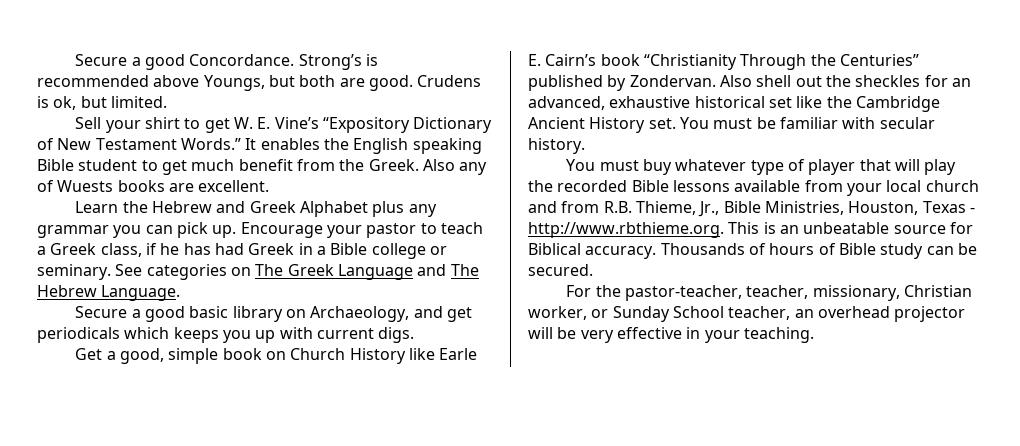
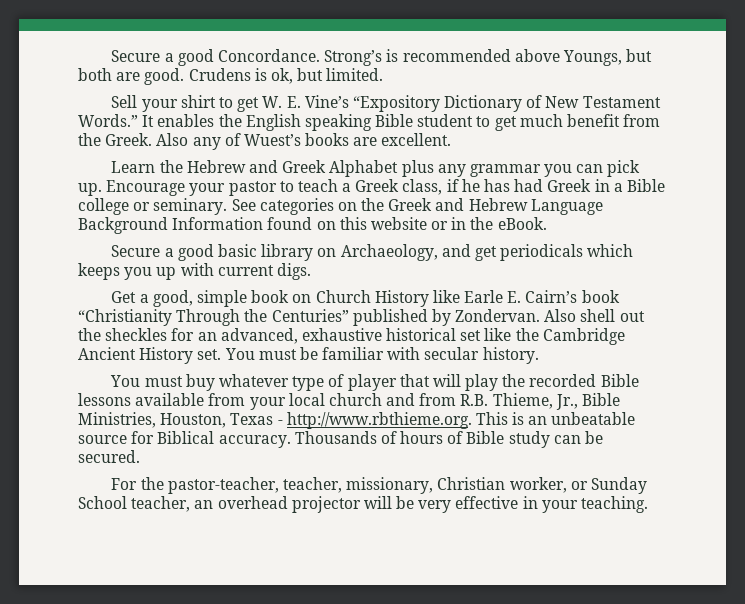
[57,180,114,192] Wuests -> [243,134,301,146] Wuest’s
[255,264,479,280] [37,285,181,301] The Greek Language and The Hebrew Language. -> [361,198,603,215] [78,217,547,234] the Greek and Hebrew Language Background Information found on this website or in the eBook.

